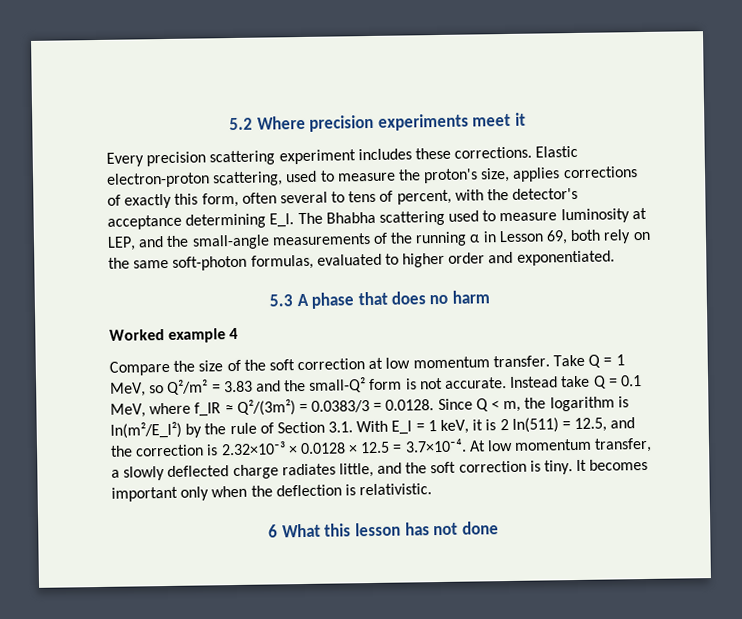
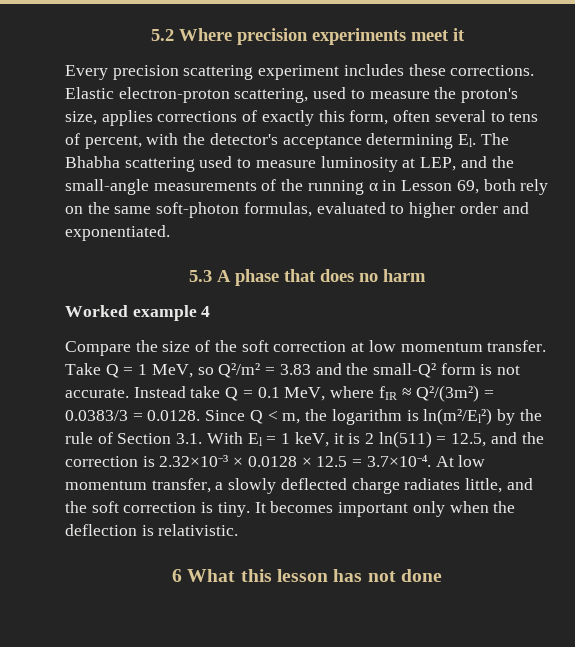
[269,213,295,228] E_l. -> [458,134,477,147] El.
[194,402,222,417] f_IR -> [378,386,397,400] fIR
[110,421,182,439] ln(m²/E_l²) -> [423,408,493,425] ln(m²/El²)
[391,420,413,435] E_l -> [247,433,263,446] El

